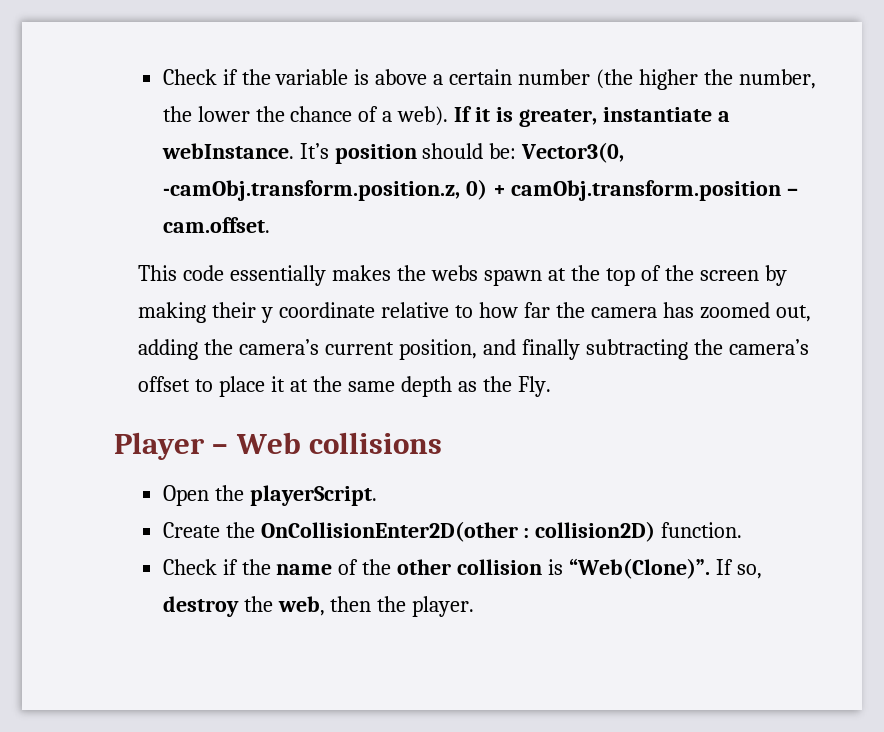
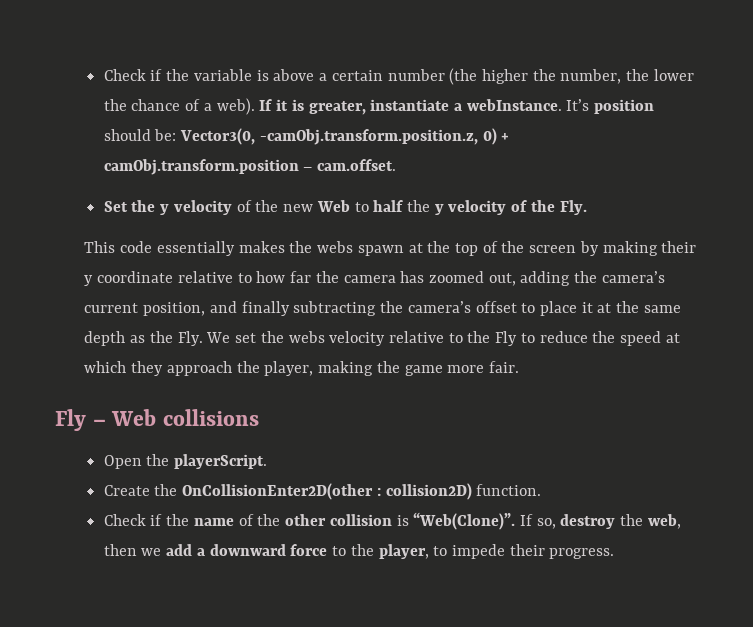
(270, 225) none -> [103,200,587,215] // Set the y velocity of the new Web to half the y velocity of the Fly.
[114,432,205,460] // Player -> [206,331,680,346] [84,361,520,376] [55,409,86,431] We set the webs velocity relative to the Fly to reduce the speed at which they approach the player, making the game more fair. // Fly
[377,596,475,617] the player. -> [141,544,615,559] we add a downward force to the player, to impede their progress.

